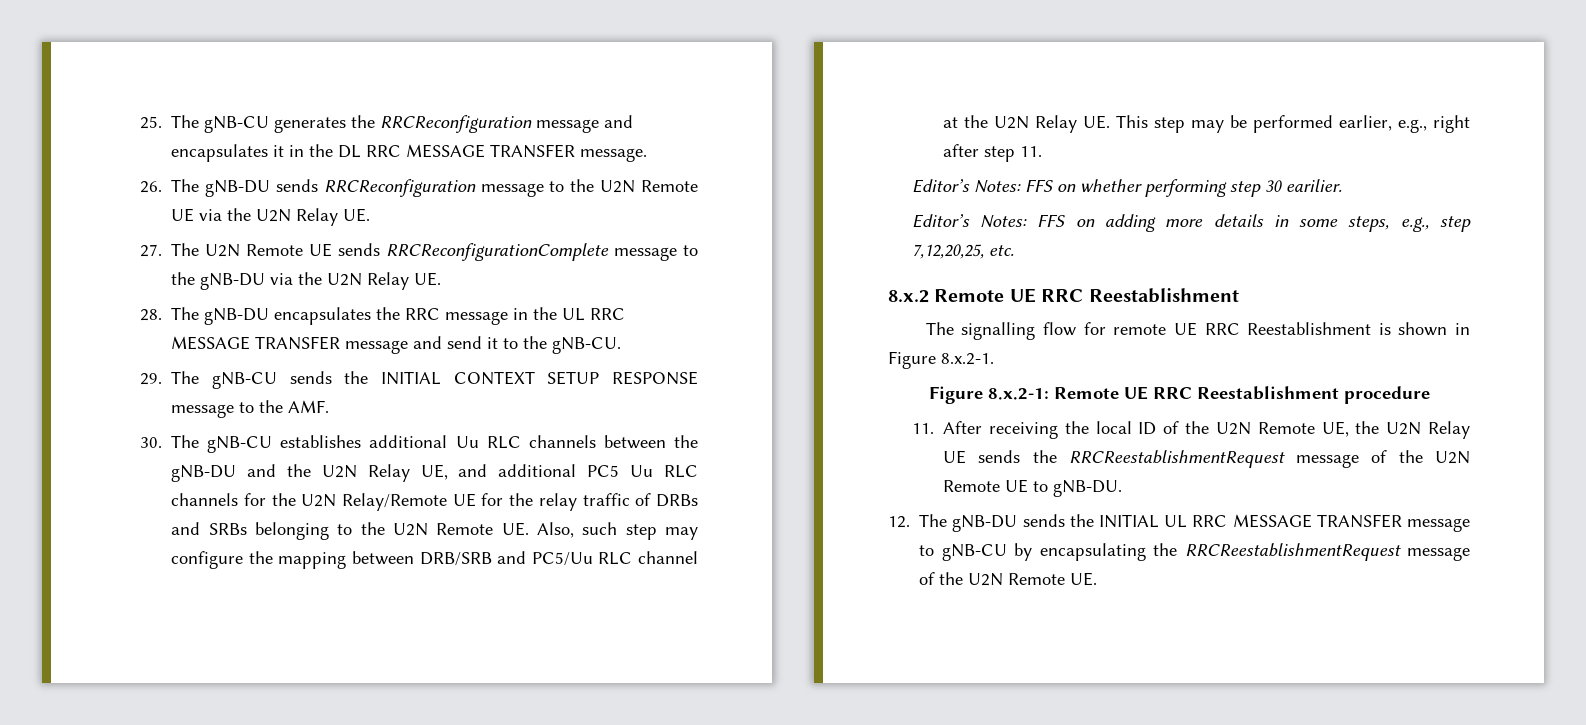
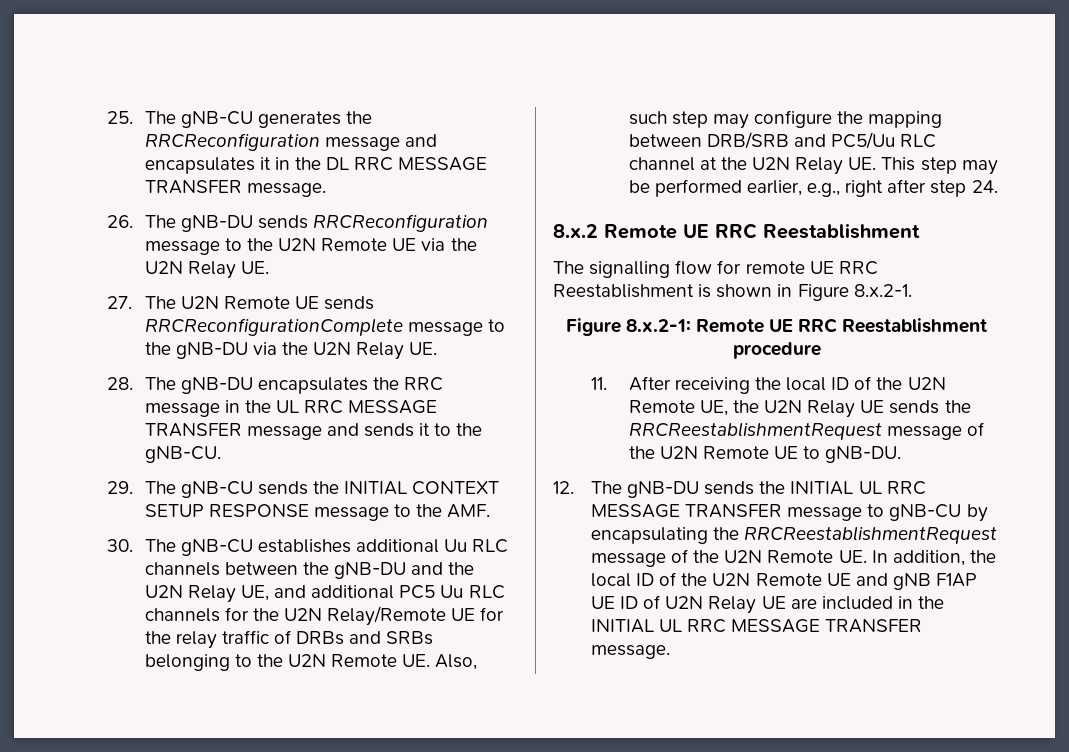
[447,336,483,349] send -> [364,423,415,437] sends
[1020,146,1043,157] [911,179,1342,197] [911,214,1471,232] [911,244,1014,259] 11. // Editor’s Notes: FFS on whether performing step 30 earilier. // Editor’s Notes: FFS on adding more details in some steps, e.g., step 7,12,20,25, etc. -> [971,180,998,193] 24.
(1098, 579) none -> [871,550,996,566] [590,572,978,590] [590,595,945,614] [590,619,923,633] [590,645,670,659] In addition, the local ID of the U2N Remote UE and gNB F1AP UE ID of U2N Relay UE are included in the INITIAL UL RRC MESSAGE TRANSFER message.

